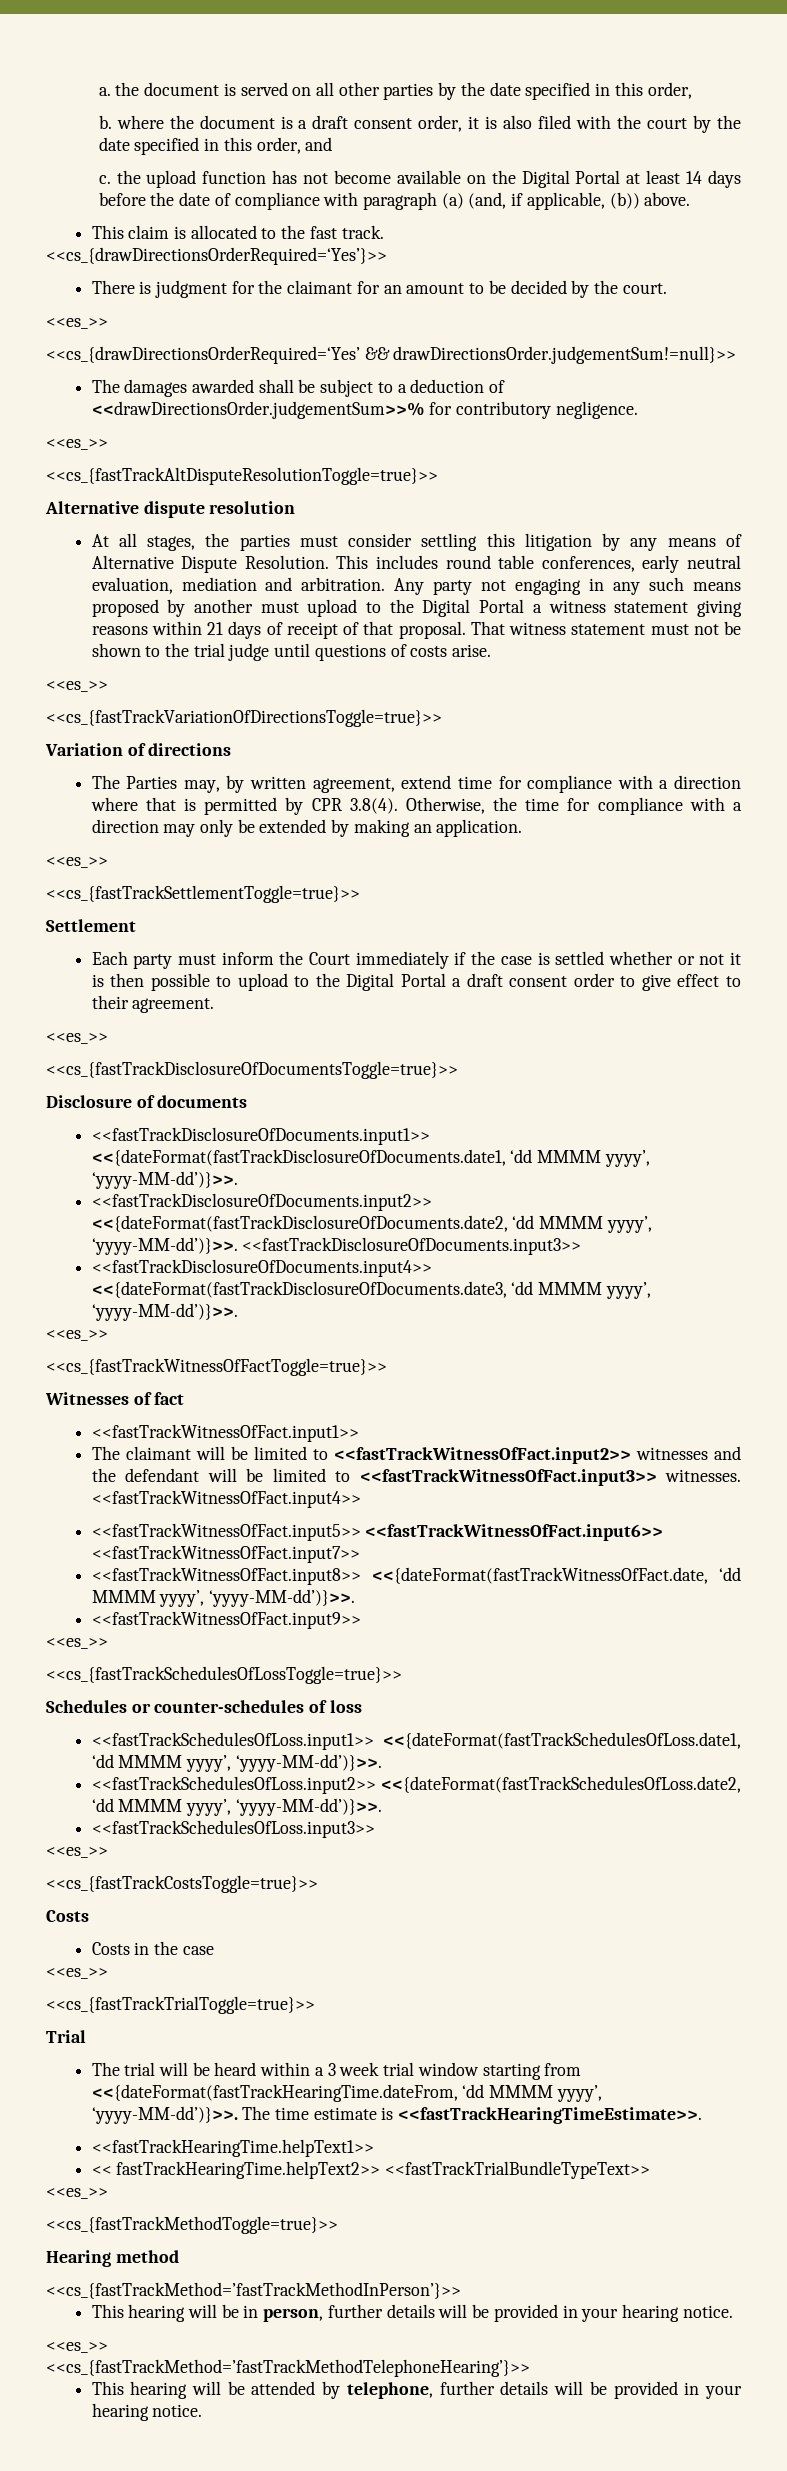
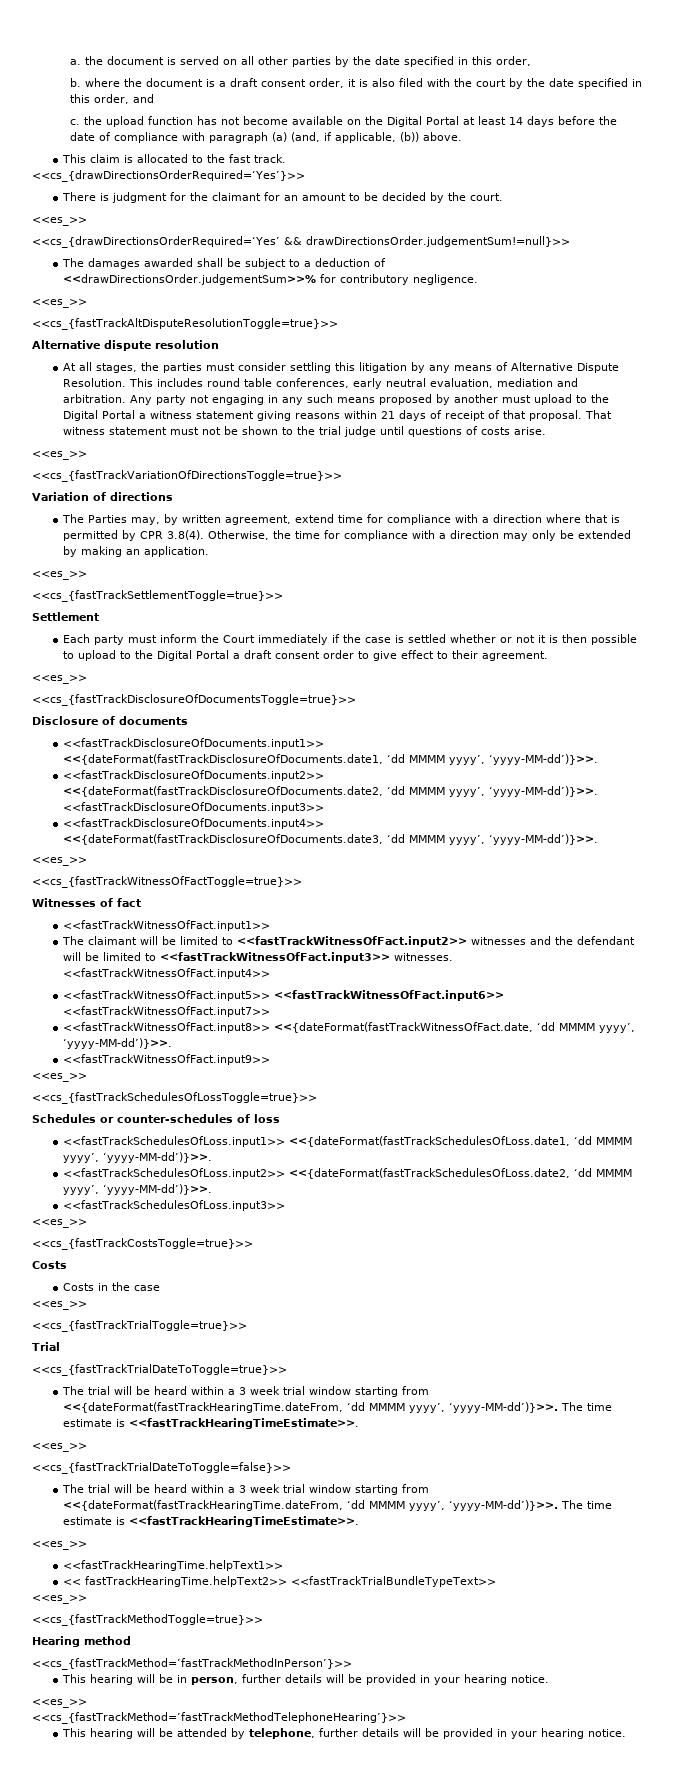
(86, 2036) none -> [32,1364,287,1376] // <<cs_{fastTrackTrialDateToToggle=true}>>
(703, 2115) none -> [32,1443,87,1452] [32,1462,291,1474] [62,1484,430,1495] [63,1500,613,1511] [63,1516,360,1527] [32,1541,87,1550] // <<es_>> // <<cs_{fastTrackTrialDateToToggle=false}>> // The trial will be heard within a 3 week trial window starting from <<{dateFormat(fastTrackHearingTime.dateFrom, ‘dd MMMM yyyy’, ‘yyyy-MM-dd’)}>>. The time estimate is <<fastTrackHearingTimeEstimate>>. // <<es_>>

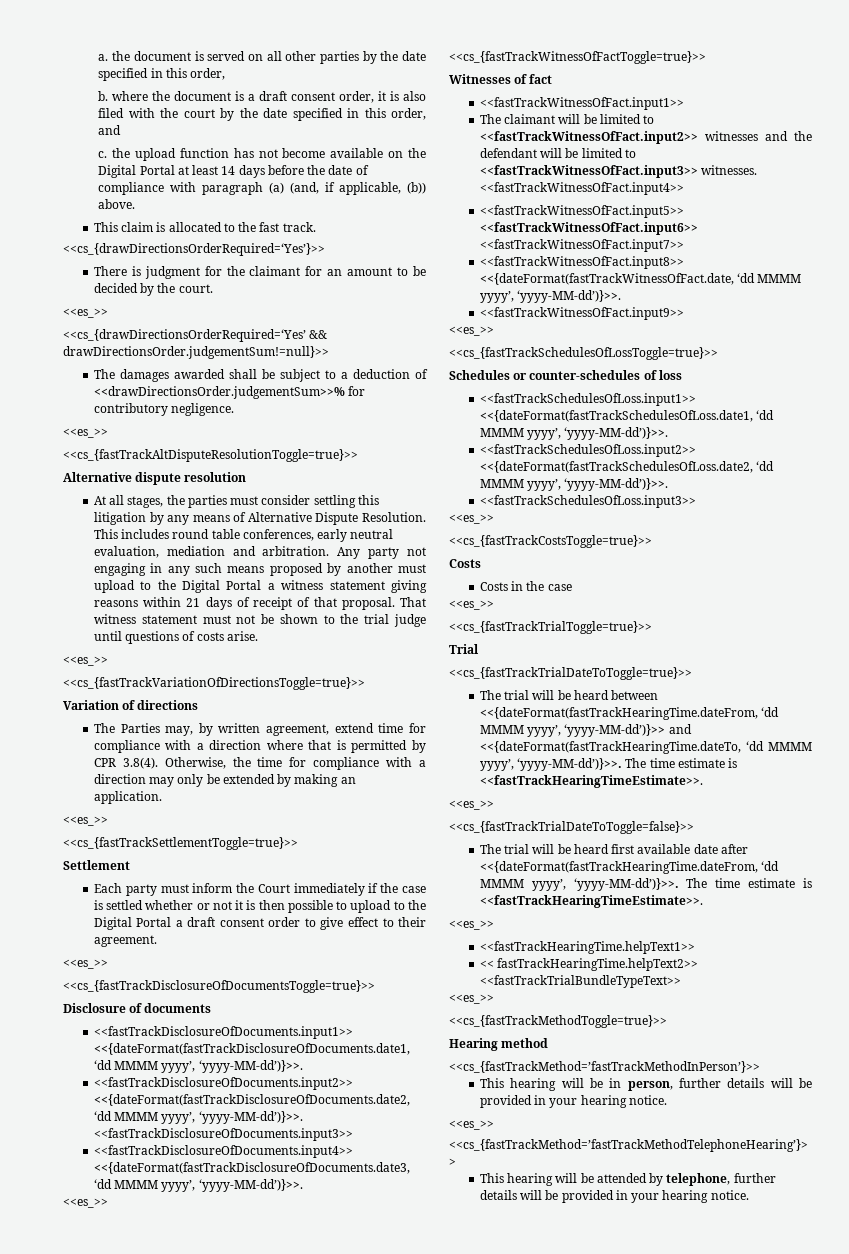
[191,1386,430,1397] [63,1402,344,1413] within a 3 week trial window starting from <<{dateFormat(fastTrackHearingTime.dateFrom, -> [611,690,659,700] [479,707,780,720] [479,724,692,737] [479,741,741,754] between <<{dateFormat(fastTrackHearingTime.dateFrom, ‘dd MMMM yyyy’, ‘yyyy-MM-dd’)}>> and <<{dateFormat(fastTrackHearingTime.dateTo,
[191,1484,430,1495] within a 3 week trial window starting from -> [611,844,748,854] first available date after

